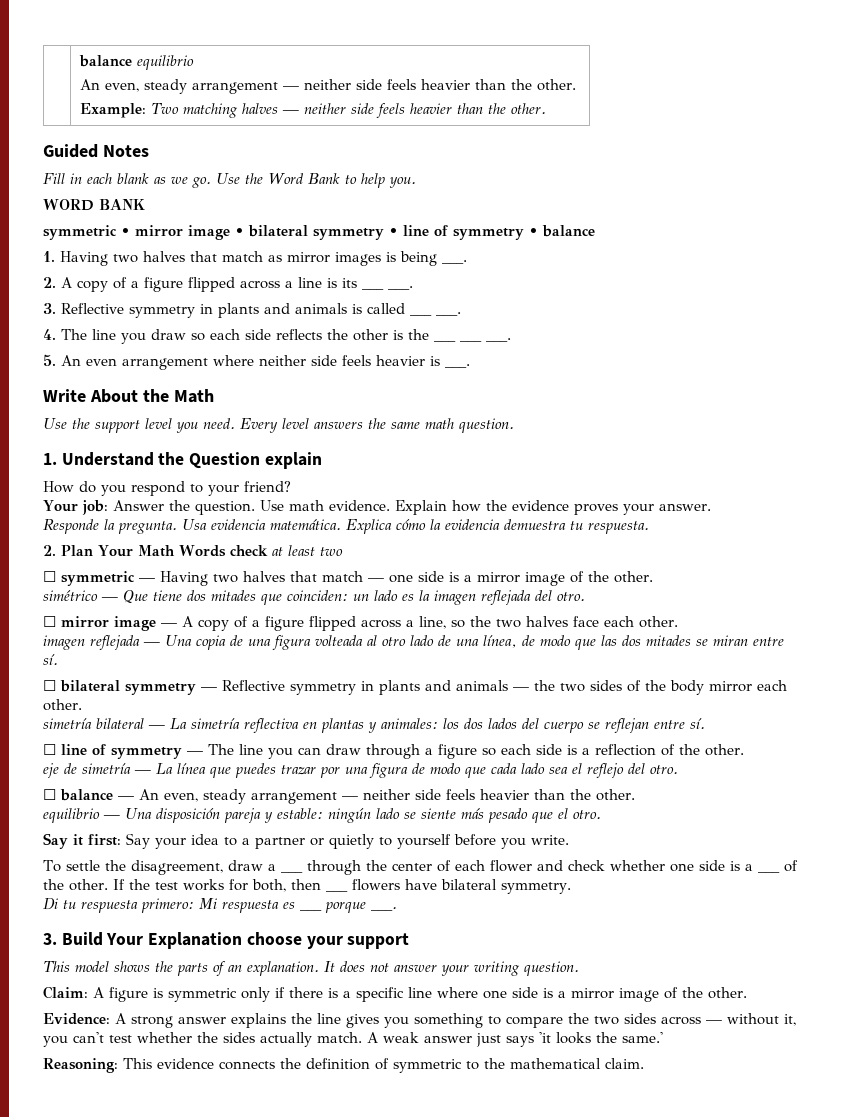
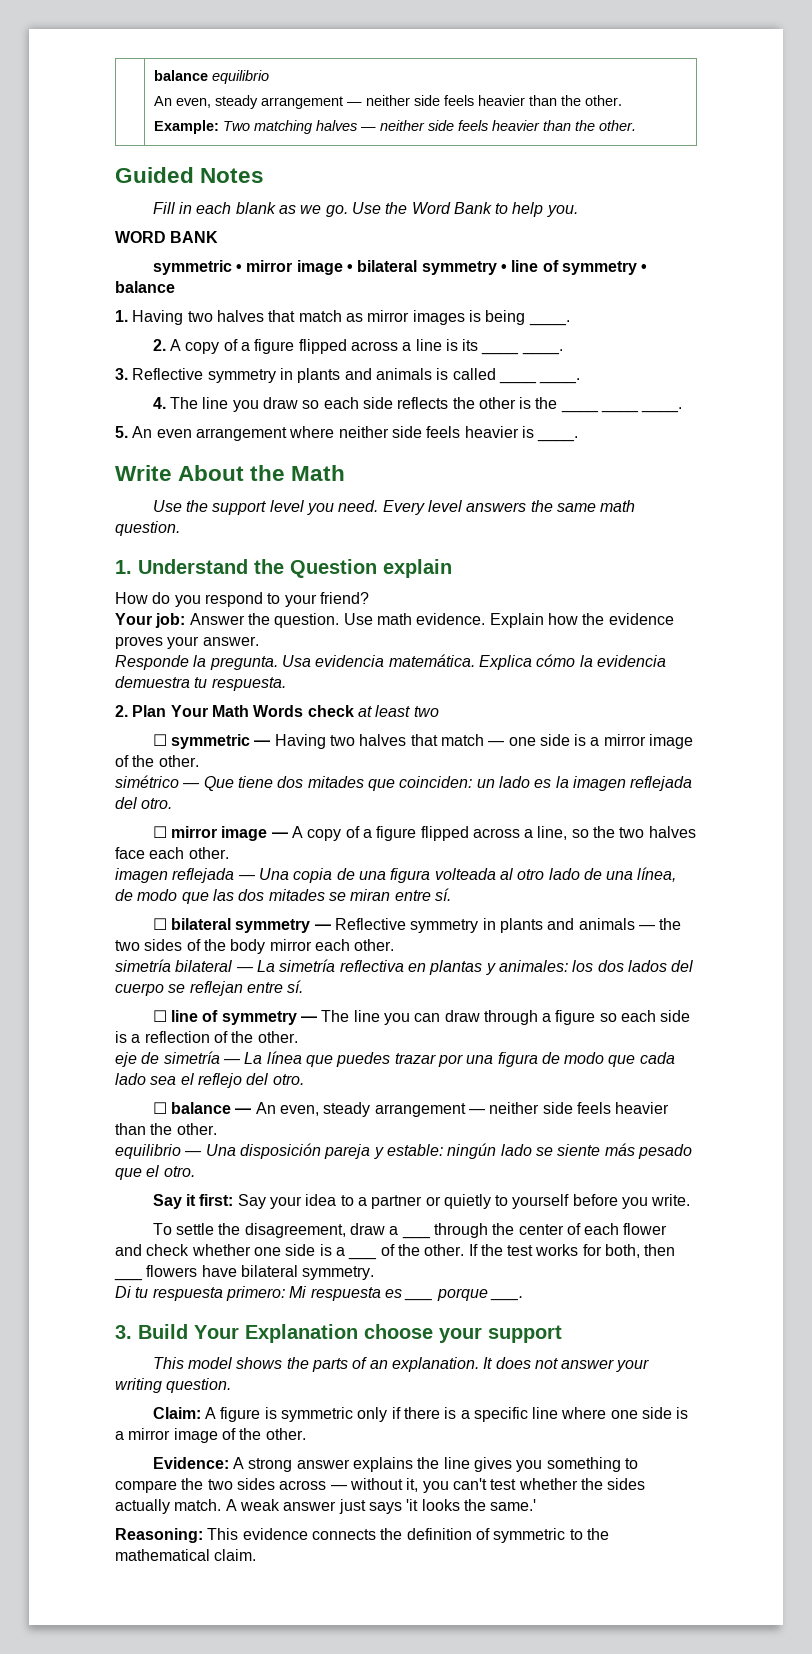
[442,260,467,264] ___. -> [528,320,570,326] ____.
[362,286,413,290] ___ ___. -> [481,349,563,355] ____ ____.
[410,312,461,316] ___ ___. -> [498,378,581,384] ____ ____.
[434,338,511,342] ___ ___ ___. -> [560,407,683,413] ____ ____ ____.
[445,364,470,368] ___. -> [537,436,579,442] ____.

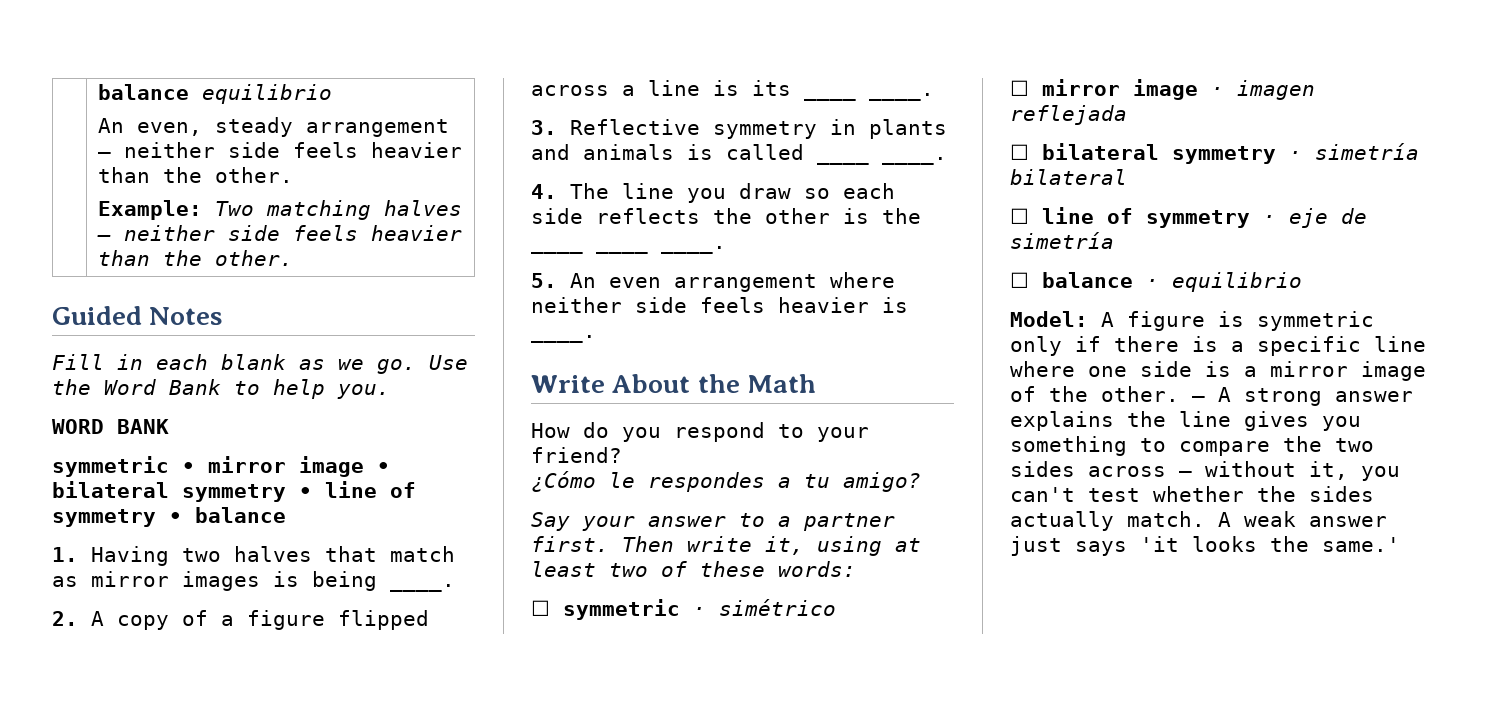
[152,500,636,515] [115,521,180,536] [115,559,452,578] // Use the support level you need. Every level answers the same math question. // 1. Understand the Question explain -> (817, 383) none
[115,613,674,628] [115,636,259,649] [115,654,666,670] [115,676,286,691] [115,705,354,717] Your job: Answer the question. Use math evidence. Explain how the evidence proves your answer. // Responde la pregunta. Usa evidencia matemática. Explica cómo la evidencia demuestra tu respuesta. // 2. Plan Your Math Words check -> [531,471,921,492] [531,512,895,531] [531,536,882,556] ¿Cómo le respondes a tu amigo? // Say your answer to a partner first. Then write it, using
(439, 711) none -> [661,561,856,577] of these words:
[254,734,694,749] [115,755,199,767] [115,775,693,791] [115,797,173,809] [152,826,696,841] [115,847,229,859] [115,867,677,883] [115,888,451,904] [152,918,682,933] [115,939,395,954] [115,959,694,975] [115,980,304,996] [152,1010,691,1025] [115,1031,298,1043] [115,1051,675,1067] [115,1073,304,1088] [152,1102,670,1117] [115,1123,217,1135] [115,1143,692,1159] [115,1165,195,1180] [152,1194,691,1209] [152,1223,399,1238] [401,1223,668,1239] [115,1244,345,1256] [348,1256,378,1260] [380,1244,676,1258] [114,1277,143,1281] [146,1265,375,1280] [115,1286,402,1301] [404,1288,523,1301] [115,1324,562,1343] [152,1357,650,1372] [115,1378,232,1393] [152,1407,201,1419] — Having two halves that match — one side is a mirror image of the other. // simétrico — Que tiene dos mitades que coinciden: un lado es la imagen reflejada del otro. // ☐ mirror image — A copy of a figure flipped across a line, so the two halves face each other. // imagen reflejada — Una copia de una figura volteada al otro lado de una línea, de modo que las dos mitades se miran entre sí. // ☐ bilateral symmetry — Reflective symmetry in plants and animals — the two sides of the body mirror each other. // simetría bilateral — La simetría reflectiva en plantas y animales: los dos lados del cuerpo se reflejan entre sí. // ☐ line of symmetry — The line you can draw through a figure so each side is a reflection of the other. // eje de simetría — La línea que puedes trazar por una figura de modo que cada lado sea el reflejo del otro. // ☐ balance — An even, steady arrangement — neither side feels heavier than the other. // equilibrio — Una disposición pareja y estable: ningún lado se siente más pesado que el otro. // Say it first: Say your idea to a partner or quietly to yourself before you write. // To settle the disagreement, draw a ___ through the center of each flower and check whether one side is a ___ of the other. If the test works for both, then ___ flowers have bilateral symmetry. // Di tu respuesta primero: Mi respuesta es ___ porque ___. // 3. Build Your Explanation choose your support // This model shows the parts of an explanation. It does not answer your writing question. // Claim: -> [693,599,836,616] [1010,79,1315,100] [1010,105,1127,125] [1010,143,1419,164] [1010,169,1127,185] [1010,207,1367,228] [1010,232,1114,249] [1010,272,1302,292] [1010,311,1088,327] · simétrico // ☐ mirror image · imagen reflejada // ☐ bilateral symmetry · simetría bilateral // ☐ line of symmetry · eje de simetría // ☐ balance · equilibrio // Model:
[152,1457,229,1469] // Evidence: -> [1192,396,1205,402] —
[115,1528,609,1543] [115,1549,257,1561] // Reasoning: This evidence connects the definition of symmetric to the mathematical claim. -> (1400, 544) none

